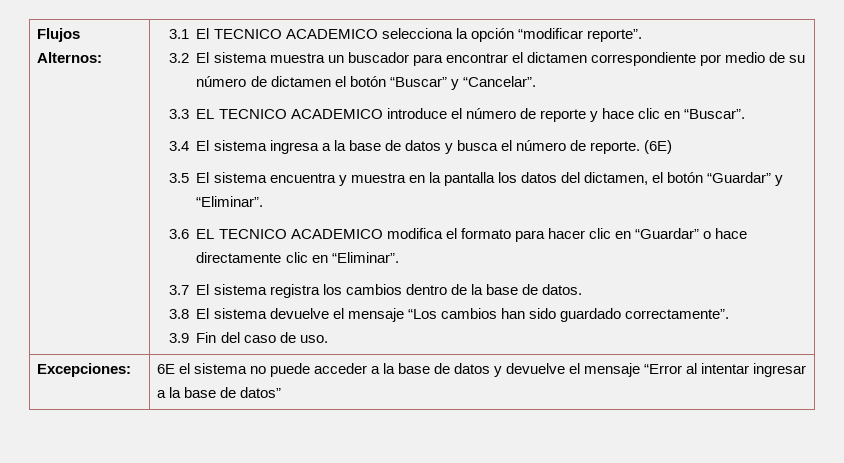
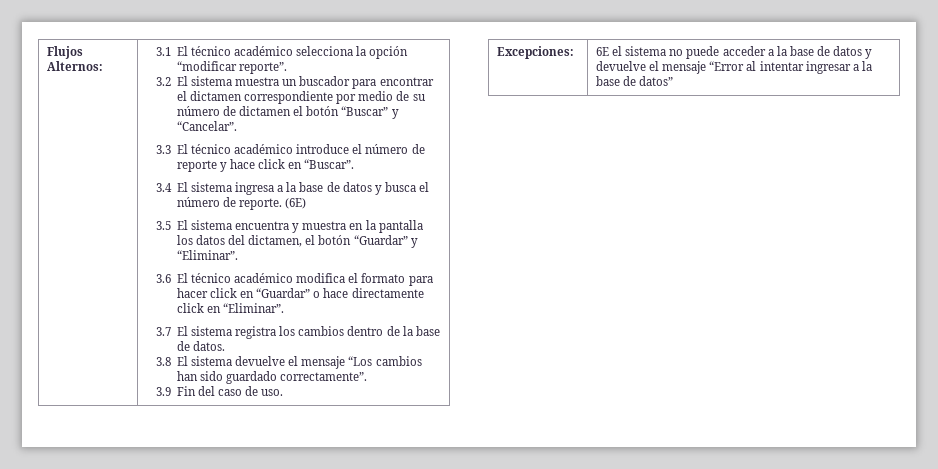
[213,29,378,39] TECNICO ACADEMICO -> [190,46,294,56] técnico académico
[196,109,383,119] EL TECNICO ACADEMICO -> [176,144,294,154] El técnico académico
[637,108,660,119] clic -> [258,159,286,169] click
[196,229,383,239] EL TECNICO ACADEMICO -> [176,273,294,283] El técnico académico
[588,228,611,239] clic -> [209,288,237,298] click
[285,252,308,263] clic -> [176,303,204,313] click

